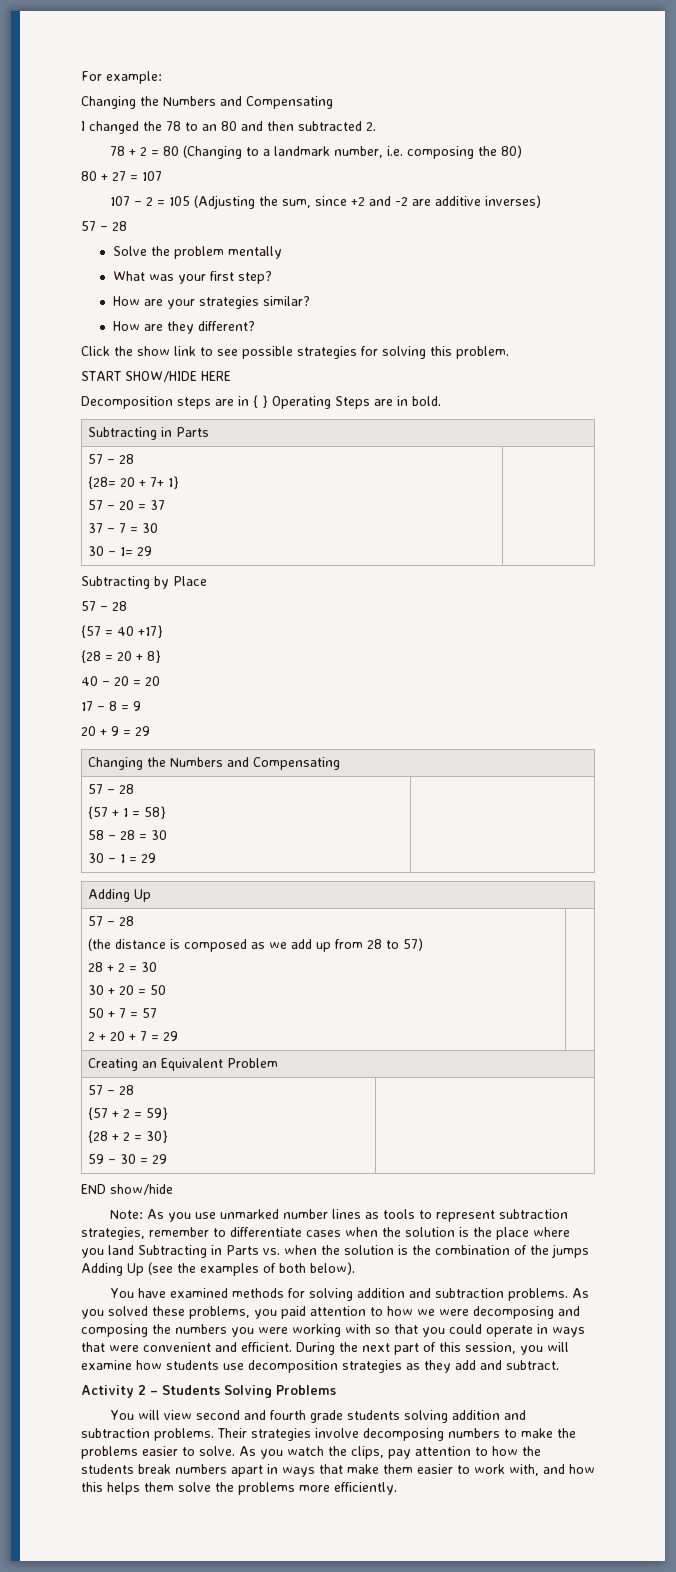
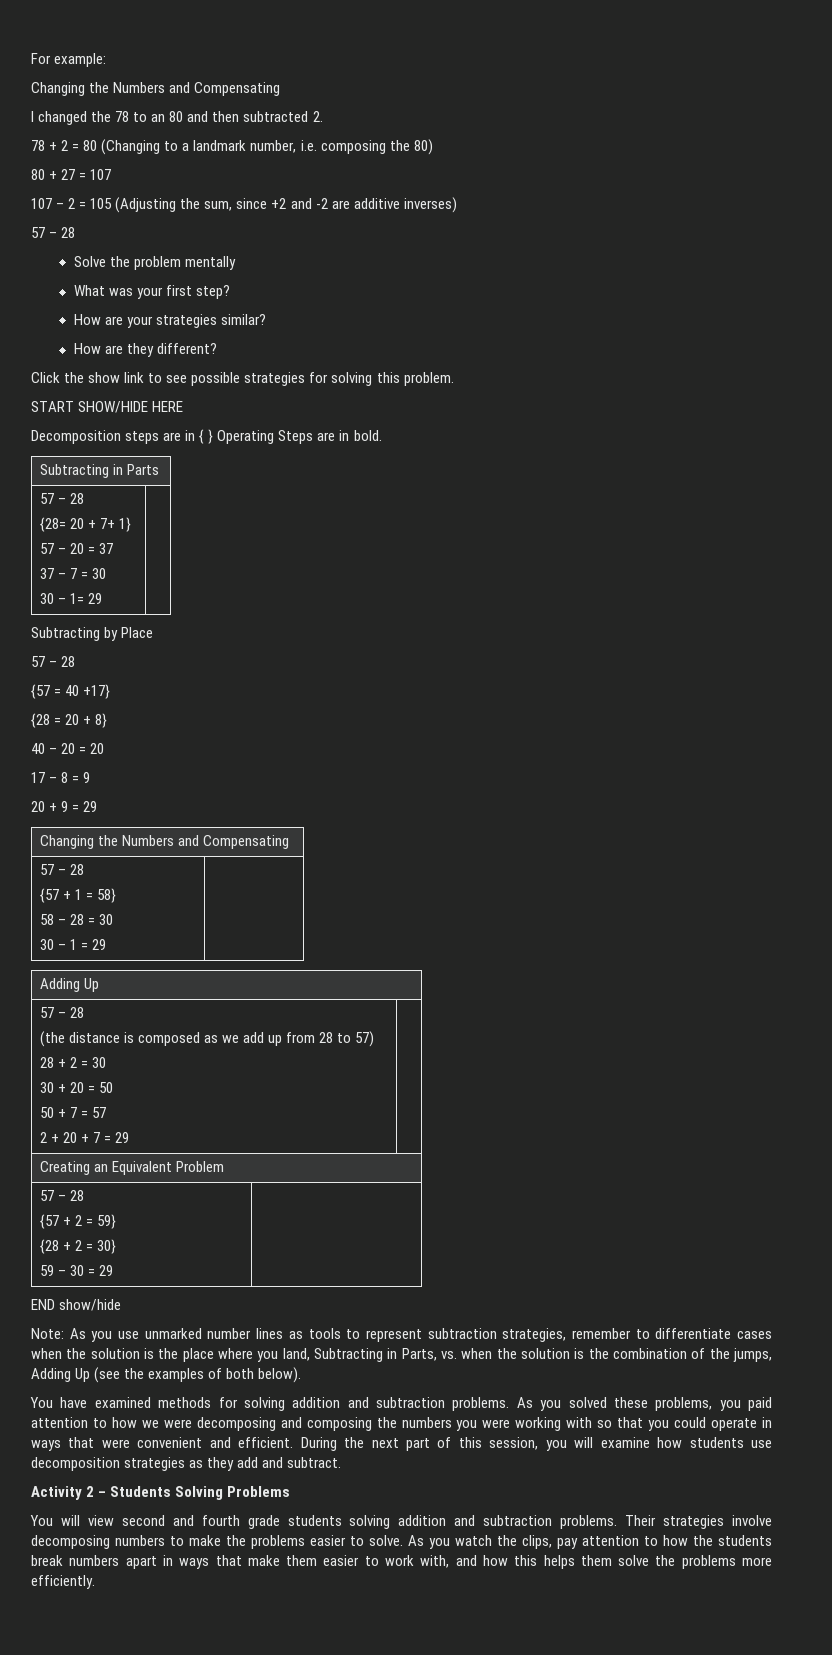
[108,1245,259,1258] land Subtracting in Parts -> [282,1348,437,1362] land, Subtracting in Parts,
[552,1244,589,1258] jumps -> [733,1348,773,1362] jumps,

